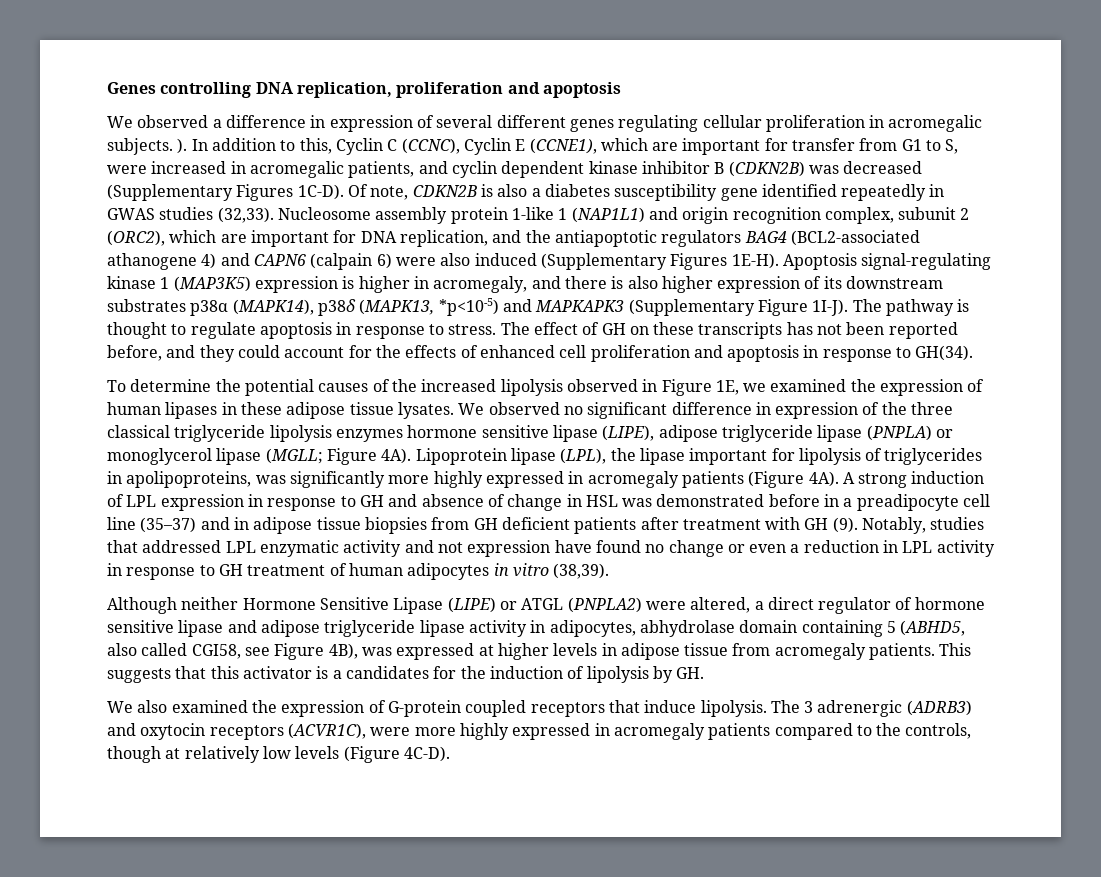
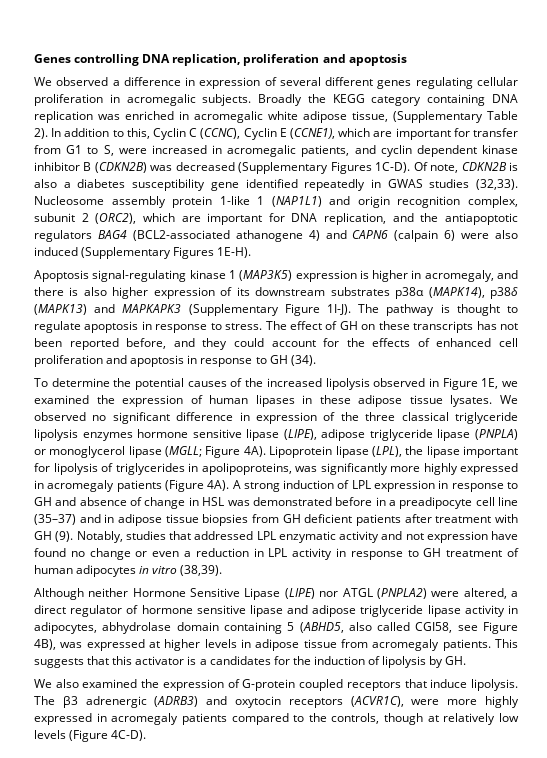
[177,138,188,154] ). -> [258,94,518,106] [34,111,518,123] [34,128,48,139] Broadly the KEGG category containing DNA replication was enriched in acromegalic white adipose tissue, (Supplementary Table 2).
(779, 261) none -> (252, 252) //
[359,298,499,316] (MAPK13, *p<10-5) -> [34,304,87,315] (MAPK13)
[915,345,974,361] GH(34). -> [269,355,316,366] GH (34).
[499,601,517,610] or -> [319,591,339,597] nor
[804,701,814,713] 3 -> [62,696,78,708] β3

